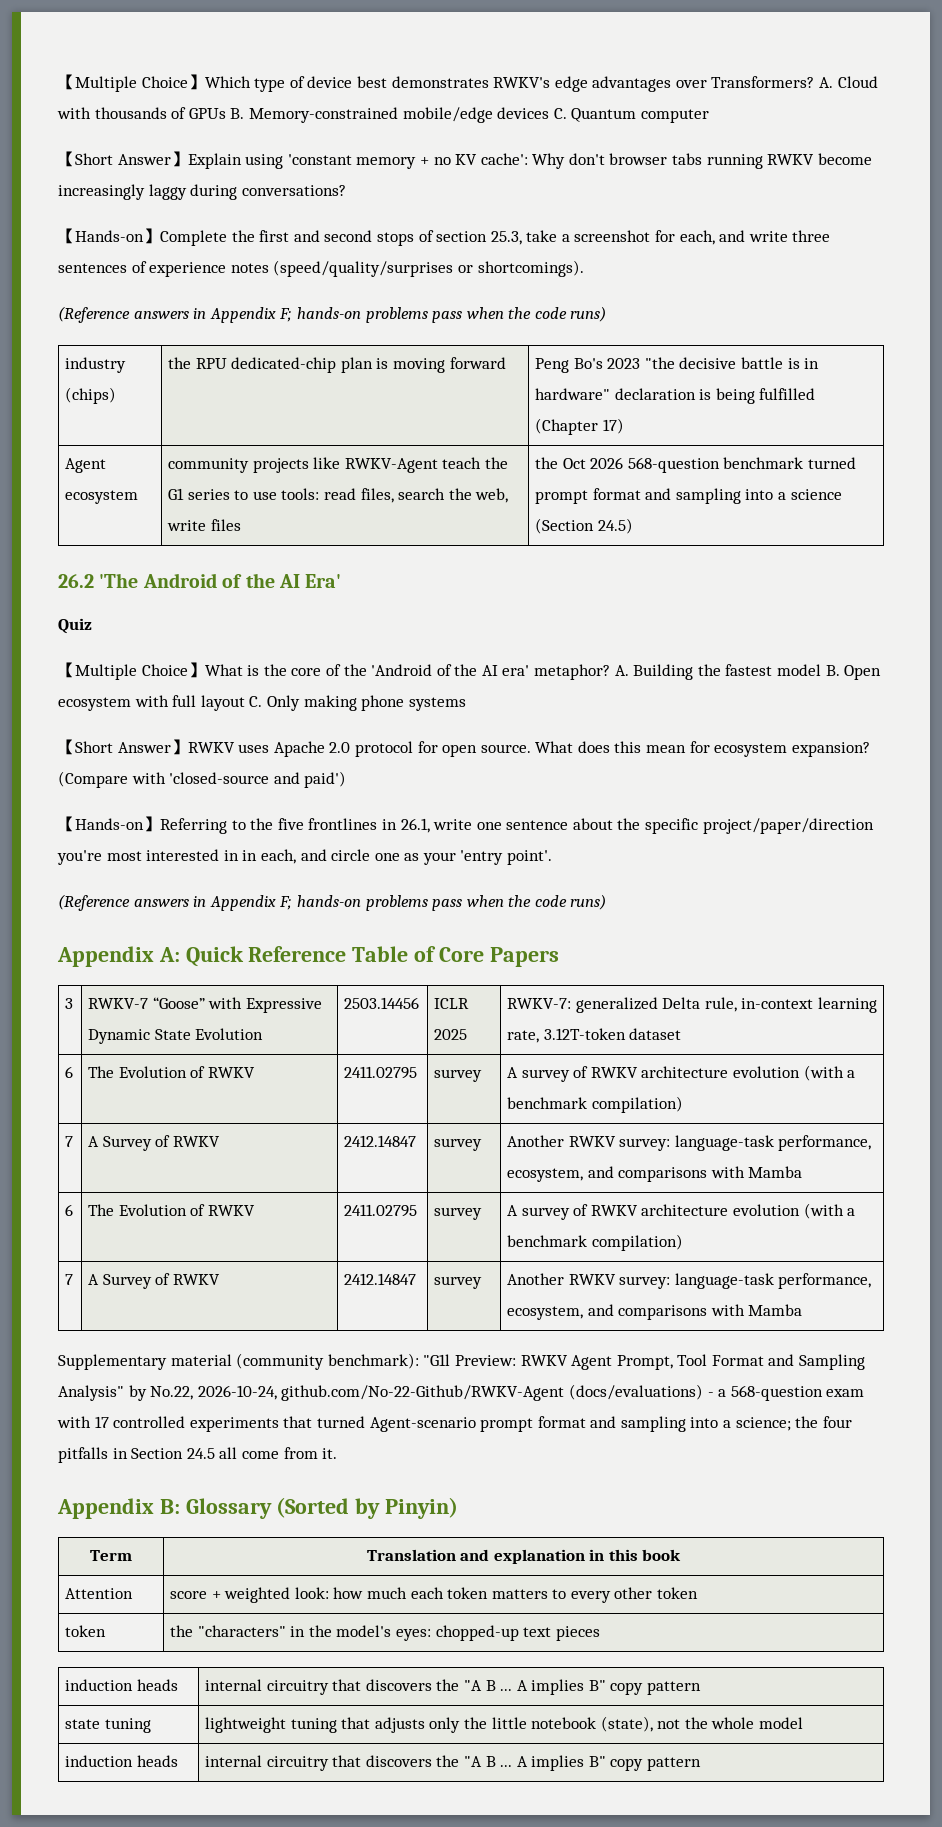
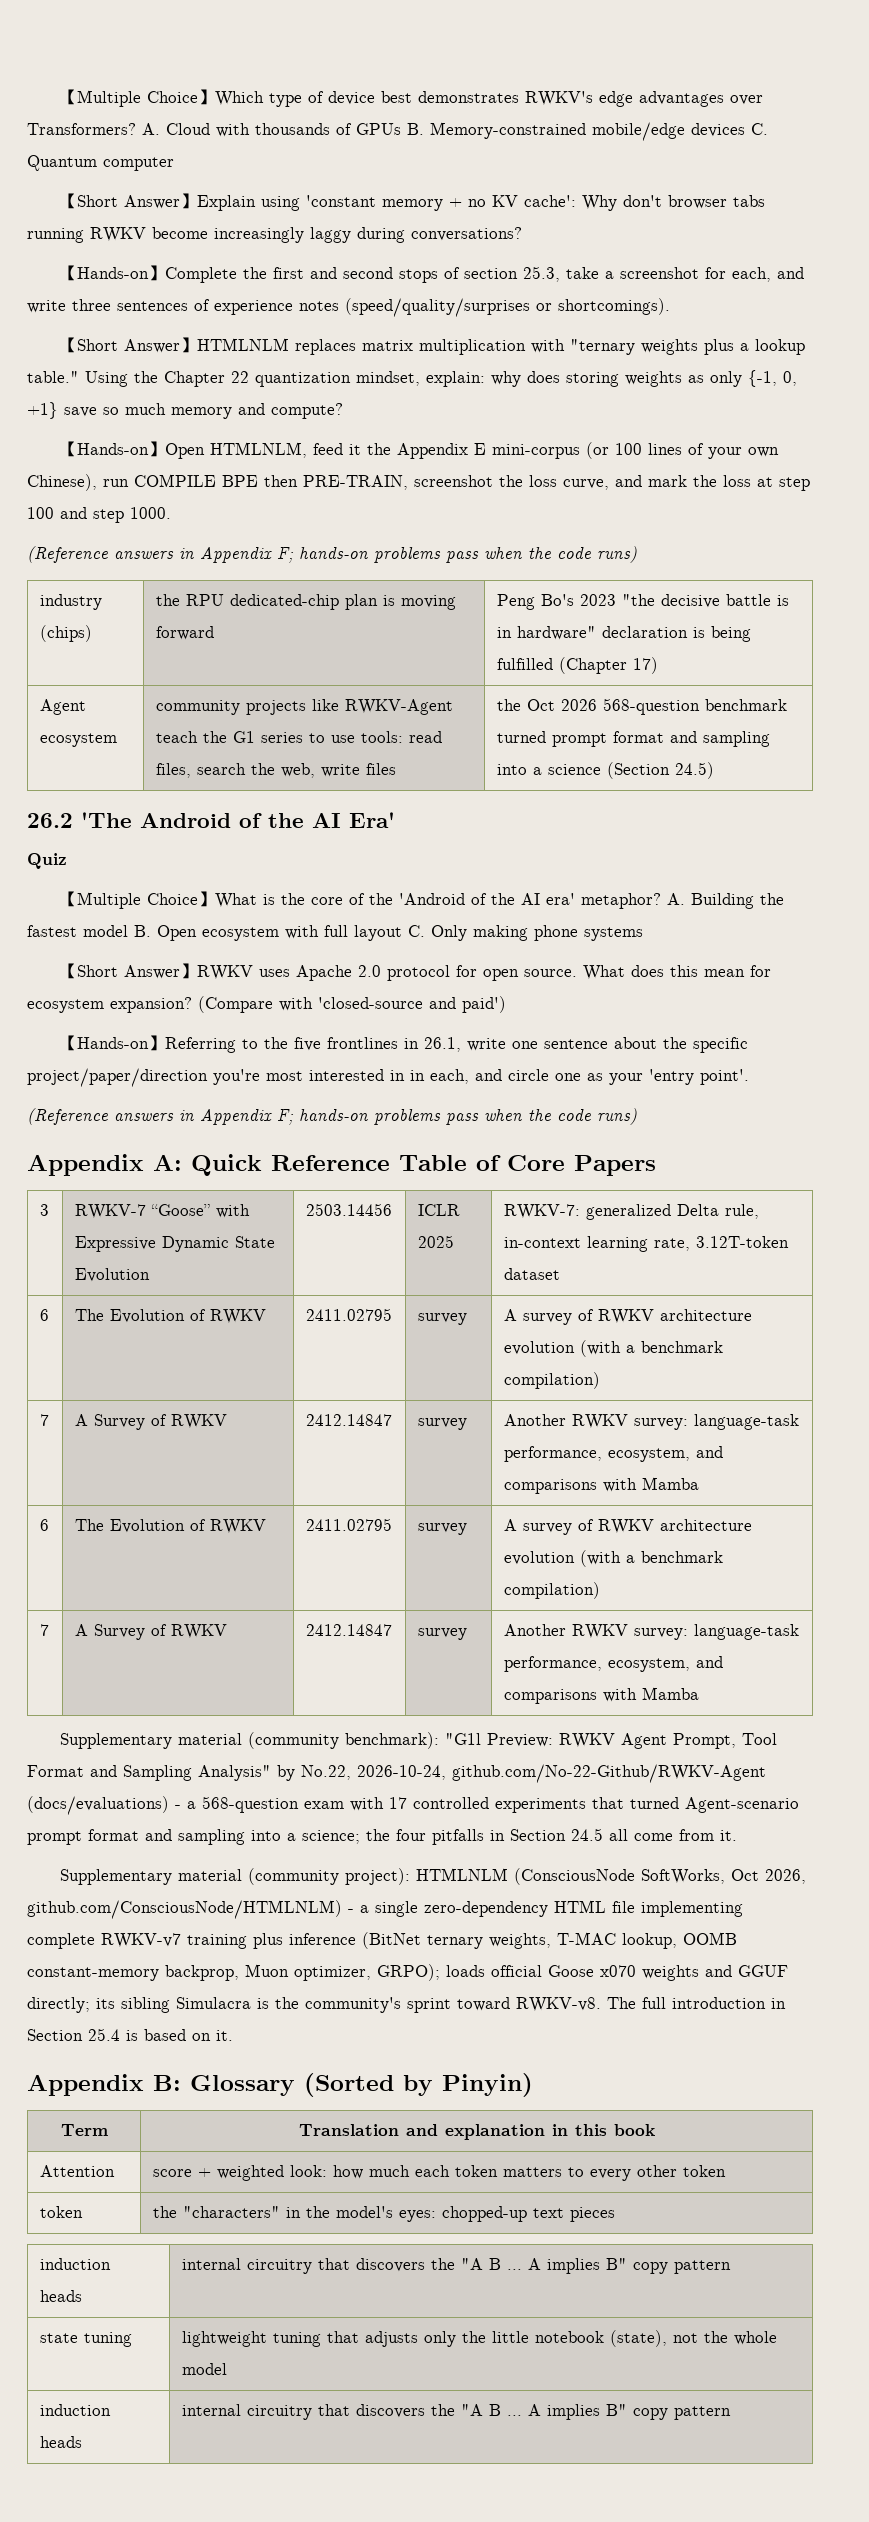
(584, 268) none -> [59,337,805,355] [27,370,797,387] [27,402,343,419] [59,441,779,459] [27,474,810,491] [27,507,171,523] // 【Short Answer】HTMLNLM replaces matrix multiplication with "ternary weights plus a lookup table." Using the Chapter 22 quantization mindset, explain: why does storing weights as only {-1, 0, +1} save so much memory and compute? // 【Hands-on】Open HTMLNLM, feed it the Appendix E mini-corpus (or 100 lines of your own Chinese), run COMPILE BPE then PRE-TRAIN, screenshot the loss curve, and mark the loss at step 100 and step 1000.
(338, 1453) none -> [59,1868,806,1885] [27,1900,743,1919] [27,1932,737,1949] [27,1964,788,1981] [27,1997,786,2013] [27,2028,233,2041] // Supplementary material (community project): HTMLNLM (ConsciousNode SoftWorks, Oct 2026, github.com/ConsciousNode/HTMLNLM) - a single zero-dependency HTML file implementing complete RWKV-v7 training plus inference (BitNet ternary weights, T-MAC lookup, OOMB constant-memory backprop, Muon optimizer, GRPO); loads official Goose x070 weights and GGUF directly; its sibling Simulacra is the community's sprint toward RWKV-v8. The full introduction in Section 25.4 is based on it.

